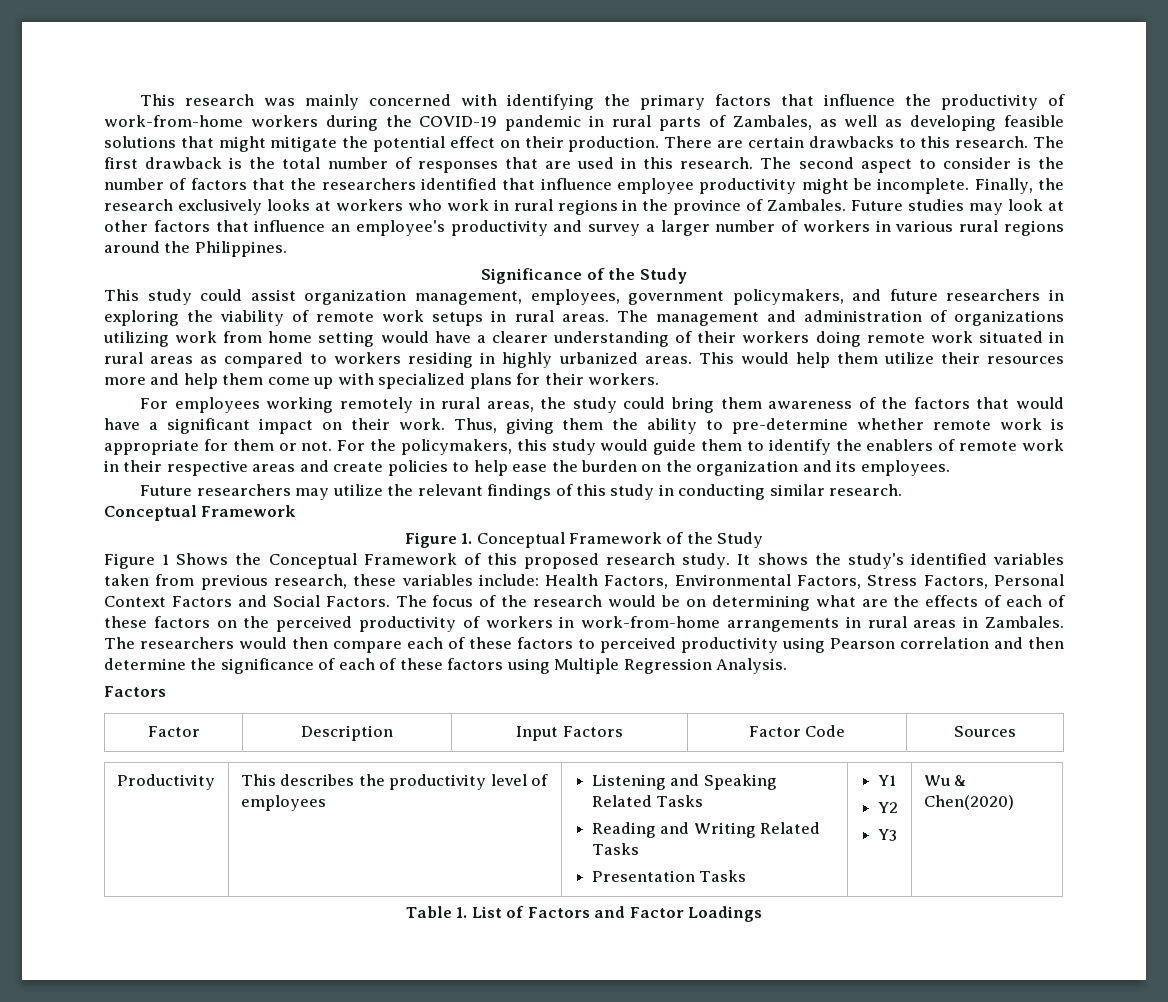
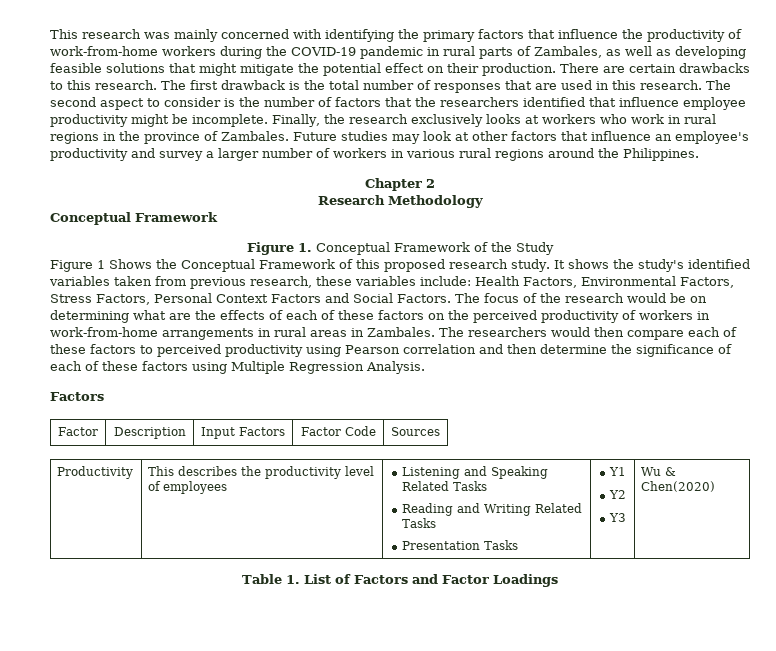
[481,268,687,284] [104,289,1065,305] [104,310,1065,326] [103,331,1064,347] [104,352,1064,368] [104,373,660,389] [140,397,1064,413] [104,418,1065,434] [104,439,1065,455] [104,460,950,476] [140,484,903,500] Significance of the Study // This study could assist organization management, employees, government policymakers, and future researchers in exploring the viability of remote work setups in rural areas. The management and administration of organizations utilizing work from home setting would have a clearer understanding of their workers doing remote work situated in rural areas as compared to workers residing in highly urbanized areas. This would help them utilize their resources more and help them come up with specialized plans for their workers. // For employees working remotely in rural areas, the study could bring them awareness of the factors that would have a significant impact on their work. Thus, giving them the ability to pre-determine whether remote work is appropriate for them or not. For the policymakers, this study would guide them to identify the enablers of remote work in their respective areas and create policies to help ease the burden on the organization and its employees. // Future researchers may utilize the relevant findings of this study in conducting similar research. -> [365,178,435,191] [317,195,483,208] Chapter 2 // Research Methodology

